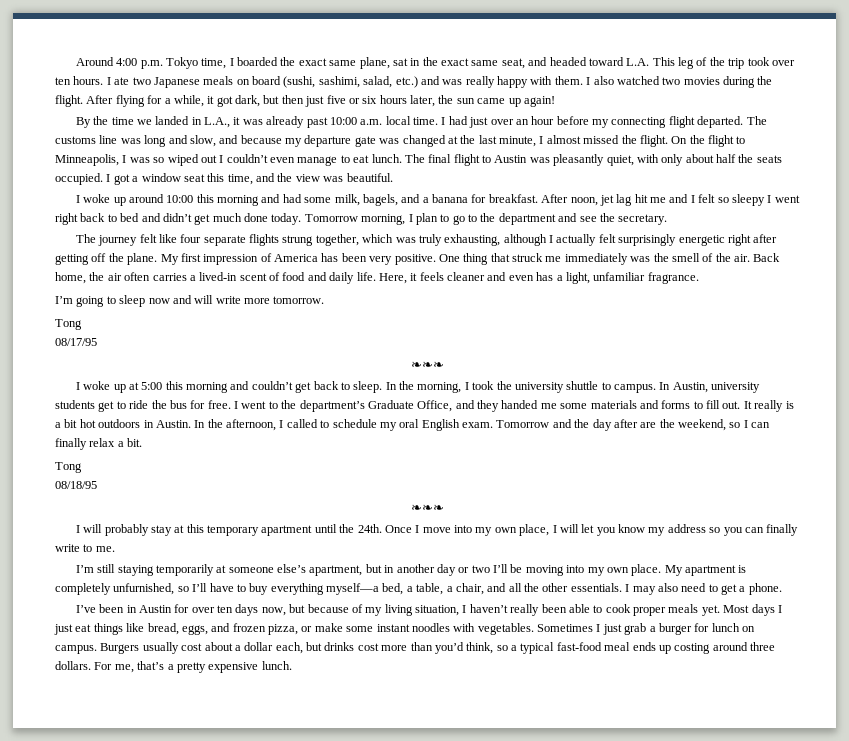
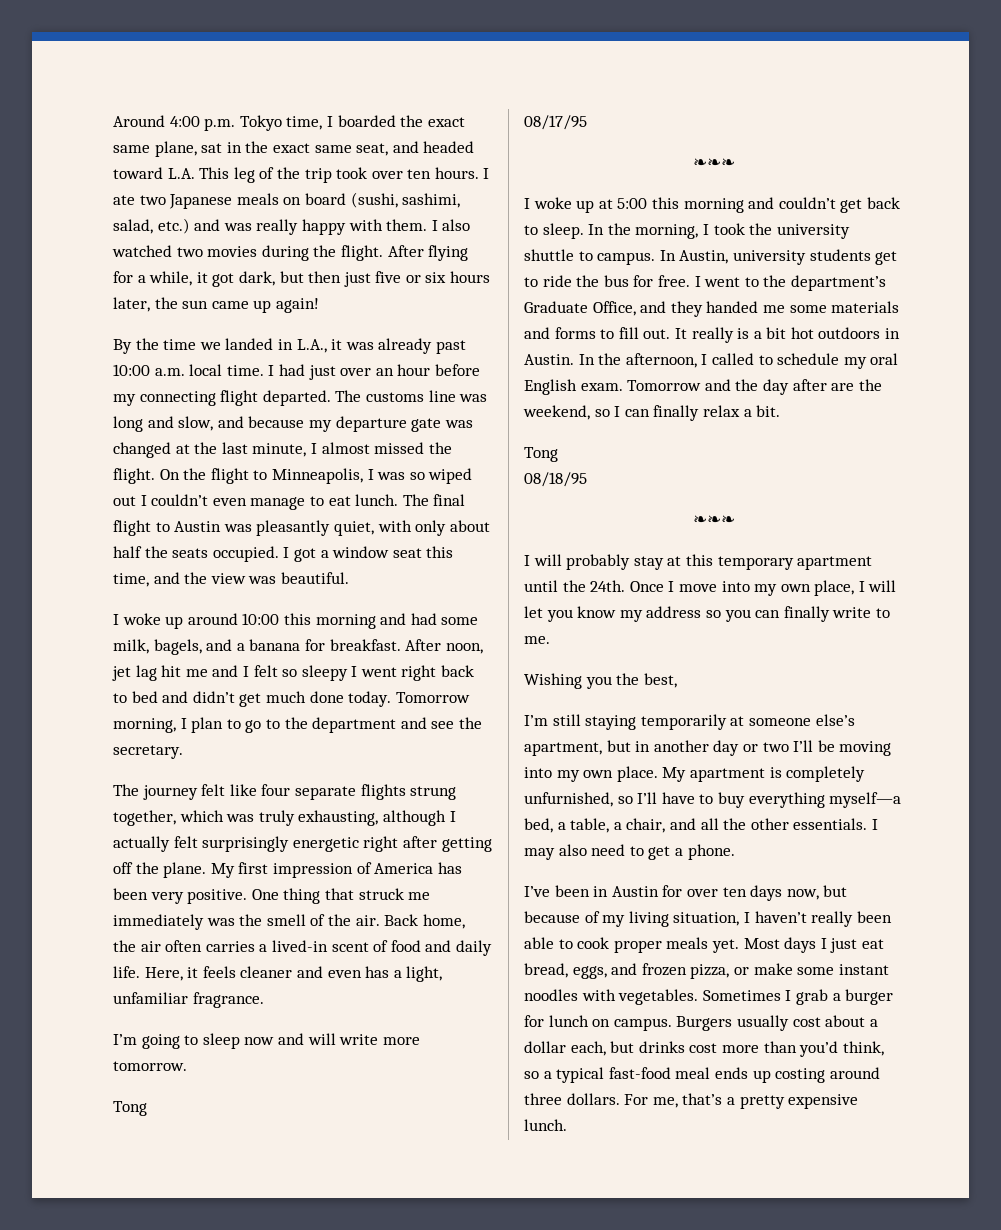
(115, 549) none -> [524,673,677,689] // Wishing you the best,
[93,623,145,635] things like -> (884, 944) none
[602,624,622,635] just -> (792, 995) none

